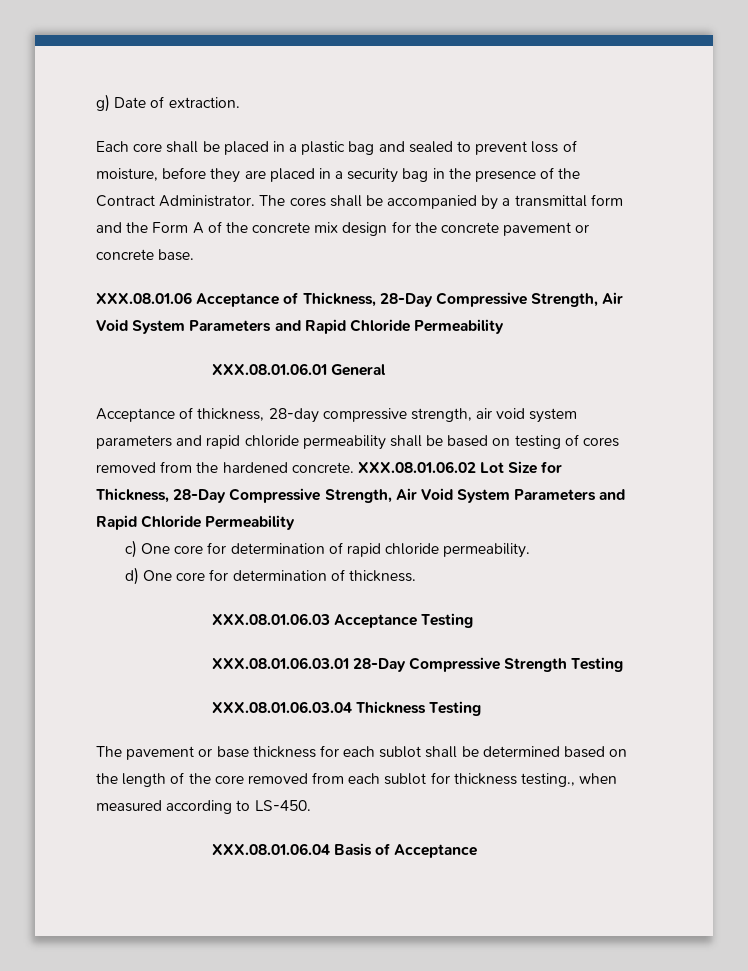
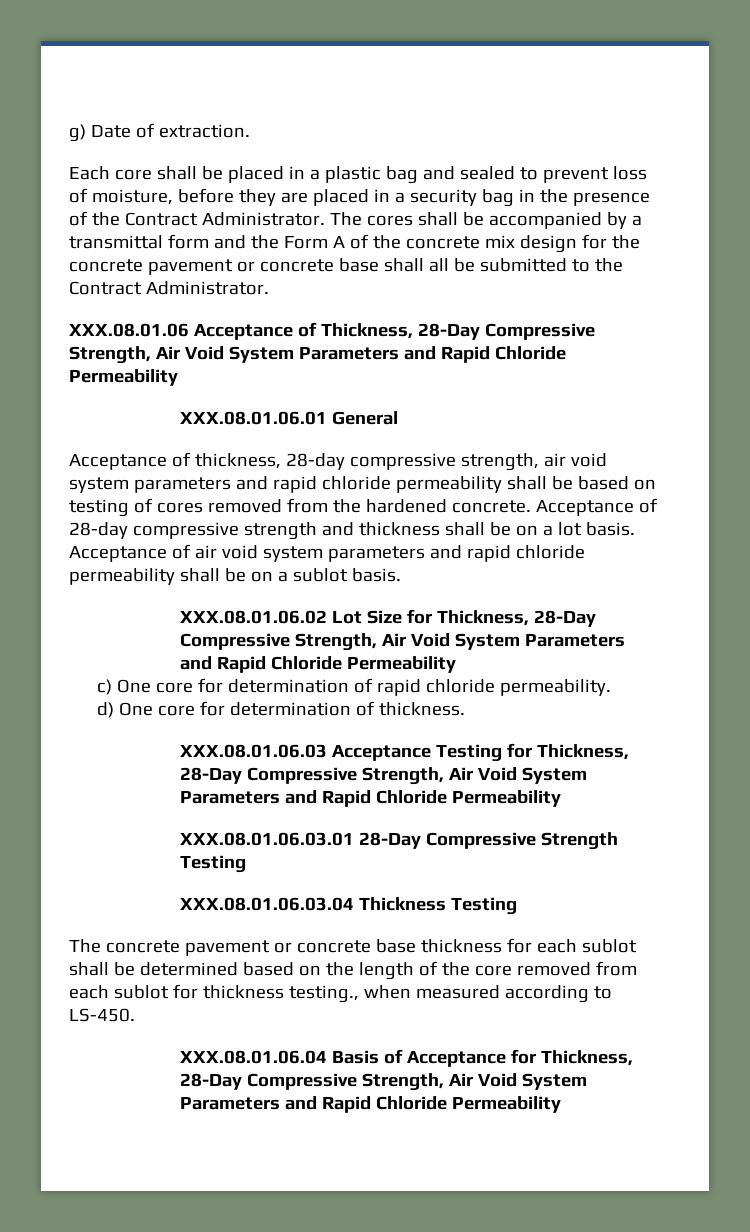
[158,249,195,261] base. -> [338,258,623,272] [69,281,269,295] base shall all be submitted to the Contract Administrator.
(354, 467) none -> [535,498,658,516] [69,522,635,540] [69,544,585,562] [69,568,401,585] Acceptance of 28-day compressive strength and thickness shall be on a lot basis. Acceptance of air void system parameters and rapid chloride permeability shall be on a sublot basis. //
(473, 620) none -> [507,743,630,760] [180,767,588,785] [180,790,562,807] for Thickness, 28-Day Compressive Strength, Air Void System Parameters and Rapid Chloride Permeability
[126,746,213,760] pavement or -> [105,940,371,956] concrete pavement or concrete
(478, 851) none -> [511,1049,634,1066] [180,1073,588,1091] [180,1096,562,1113] for Thickness, 28-Day Compressive Strength, Air Void System Parameters and Rapid Chloride Permeability

